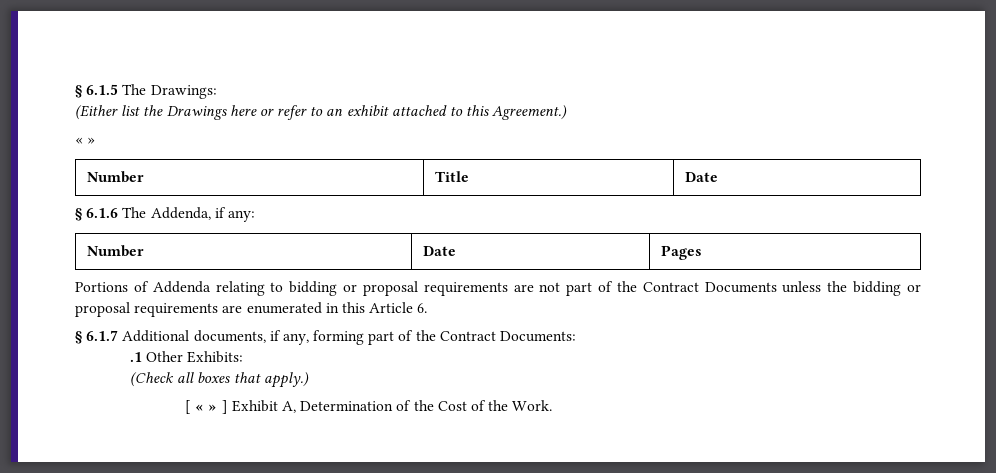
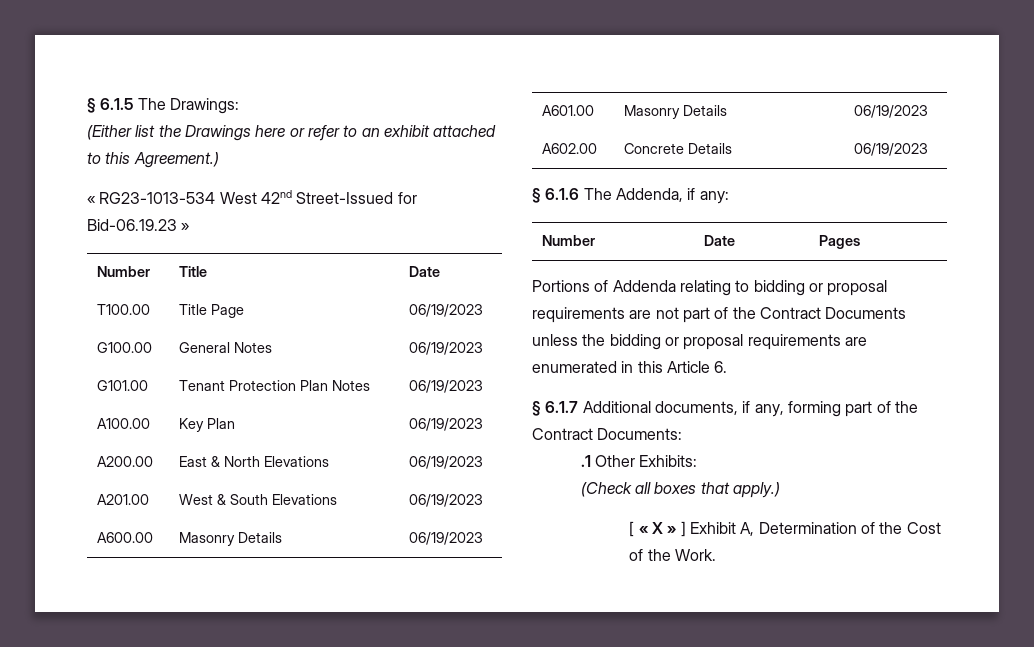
[87,137,96,144] [87,171,145,183] [435,171,470,182] [685,172,719,182] » // Number | Title | Date -> [99,190,417,204] [87,219,190,231] [97,266,151,277] [179,266,208,277] [409,266,441,277] [97,304,151,315] [179,304,245,318] [409,304,484,317] [97,342,153,353] [179,342,273,353] [409,342,484,355] [97,380,149,391] [179,380,371,391] [409,380,484,393] [97,418,151,429] [179,418,236,432] [409,418,484,431] [97,456,154,467] [179,456,330,467] [409,456,484,469] [97,494,150,505] [179,494,338,505] [409,494,484,507] [97,532,154,543] [179,532,283,546] [409,532,484,545] [542,105,595,116] [624,105,728,119] [854,105,929,118] [542,143,598,154] [624,143,733,154] [854,143,929,156] RG23-1013-534 West 42nd Street-Issued for Bid-06.19.23 » // Number | Title | Date // T100.00 | Title Page | 06/19/2023 // G100.00 | General Notes | 06/19/2023 // G101.00 | Tenant Protection Plan Notes | 06/19/2023 // A100.00 | Key Plan | 06/19/2023 // A200.00 | East & North Elevations | 06/19/2023 // A201.00 | West & South Elevations | 06/19/2023 // A600.00 | Masonry Details | 06/19/2023 // A601.00 | Masonry Details | 06/19/2023 // A602.00 | Concrete Details | 06/19/2023
(205, 407) none -> [651,522,663,534] X

